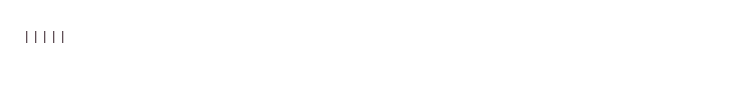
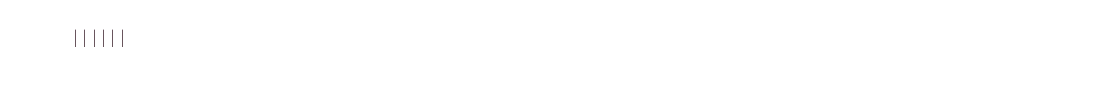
[25,31,64,43] | | | | | -> [73,29,125,47] | | | | | |

